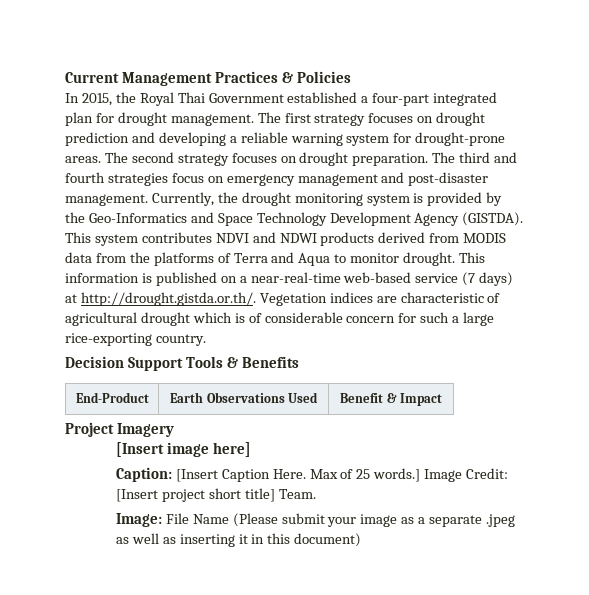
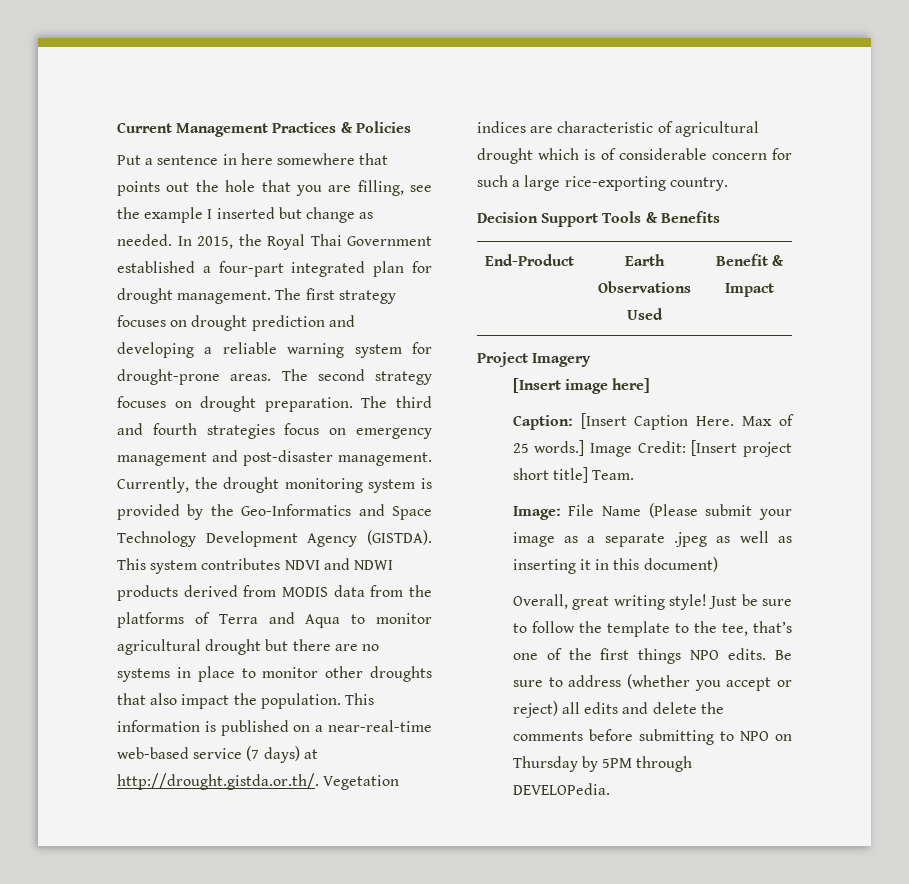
(351, 77) none -> [117,153,389,165] [117,180,432,196] [117,207,374,223] [117,234,172,246] Put a sentence in here somewhere that points out the hole that you are filling, see the example I inserted but change as needed.
[403,252,456,266] drought. -> [117,639,379,655] [117,666,432,682] [117,693,341,709] agricultural drought but there are no systems in place to monitor other droughts that also impact the population.
(362, 540) none -> [512,594,792,610] [512,621,792,637] [512,648,792,664] [512,674,792,691] [512,701,724,718] [512,729,792,745] [512,756,693,772] [512,783,610,795] // Overall, great writing style! Just be sure to follow the template to the tee, that’s one of the first things NPO edits. Be sure to address (whether you accept or reject) all edits and delete the comments before submitting to NPO on Thursday by 5PM through DEVELOPedia.

